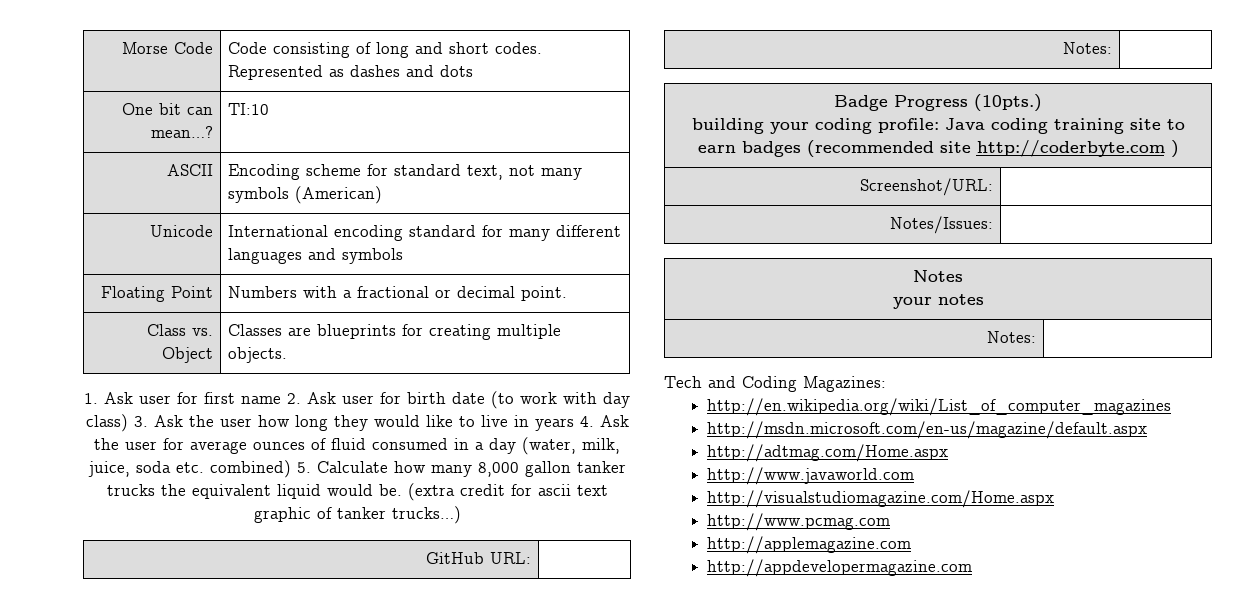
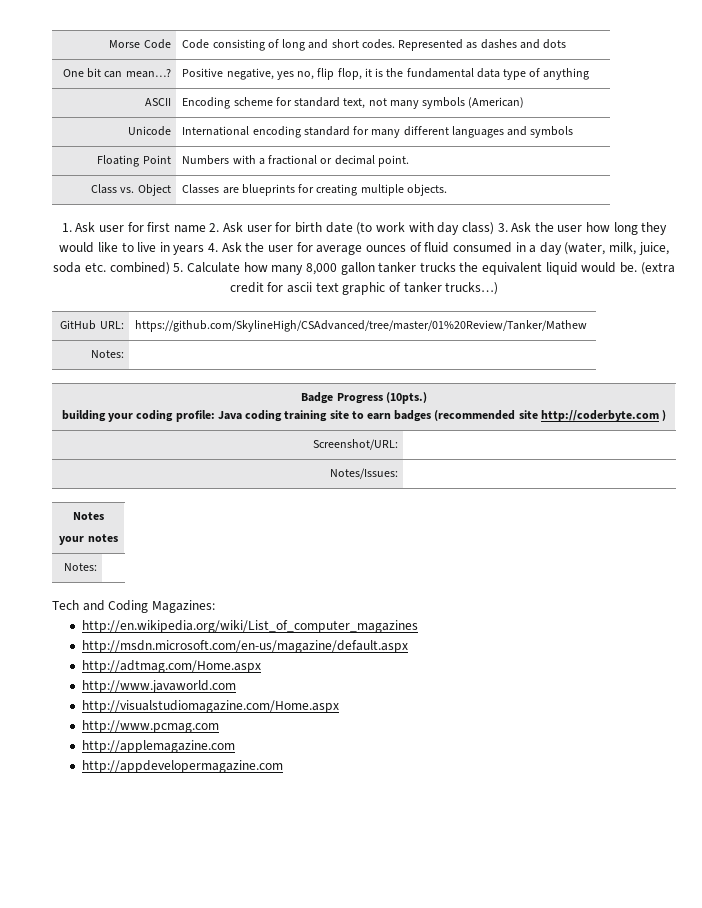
[228,103,270,115] TI:10 -> [182,68,590,80] Positive negative, yes no, flip flop, it is the fundamental data type of anything
(531, 558) none -> [135,320,588,332] https://github.com/SkylineHigh/CSAdvanced/tree/master/01%20Review/Tanker/Mathew

